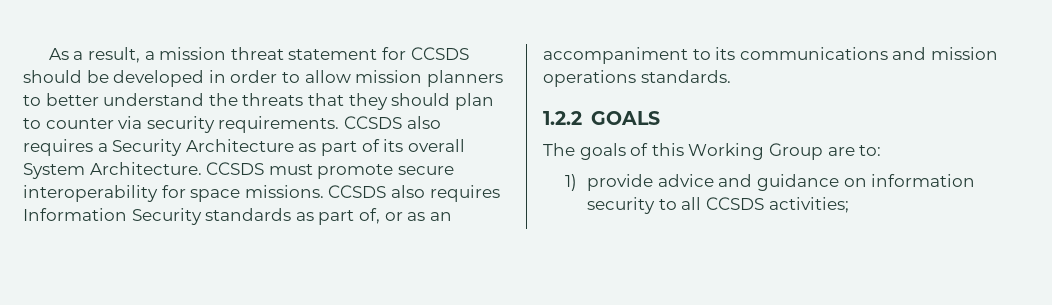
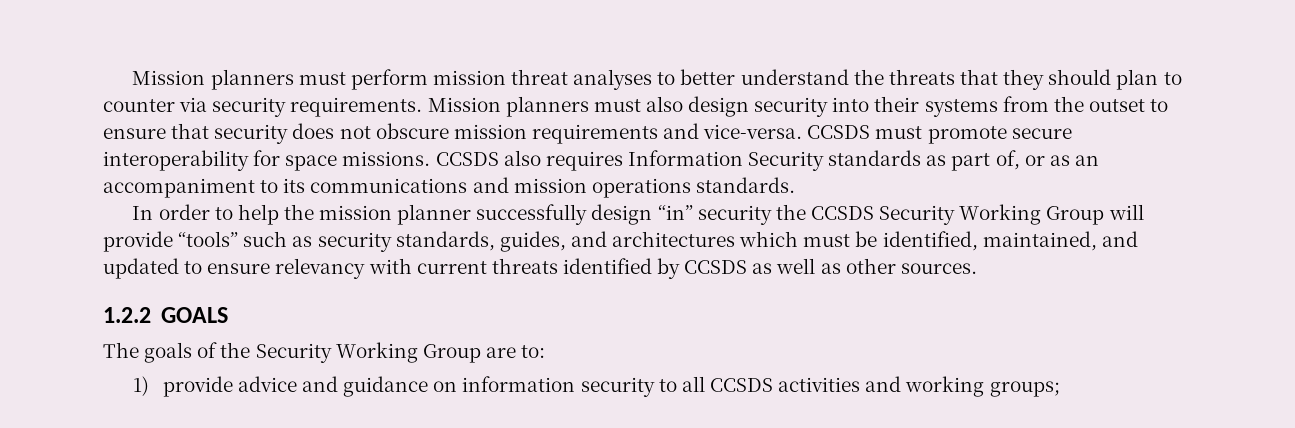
[48,47,469,63] [23,70,503,87] As a result, a mission threat statement for CCSDS should be developed in order to allow mission planners -> [132,69,653,90] Mission planners must perform mission threat analyses
[343,116,441,129] [23,139,465,156] [23,162,202,179] CCSDS also requires a Security Architecture as part of its overall System Architecture. -> [427,96,1169,117] [103,123,803,144] Mission planners must also design security into their systems from the outset to ensure that security does not obscure mission requirements and vice-versa.
(731, 76) none -> [132,204,1144,225] [103,231,1138,252] [103,258,977,279] // In order to help the mission planner successfully design “in” security the CCSDS Security Working Group will provide “tools” such as security standards, guides, and architectures which must be identified, maintained, and updated to ensure relevancy with current threats identified by CCSDS as well as other sources.
[651,143,684,156] this -> [220,342,332,363] the Security
[768,197,849,213] activities; -> [778,376,1060,397] activities and working groups;

